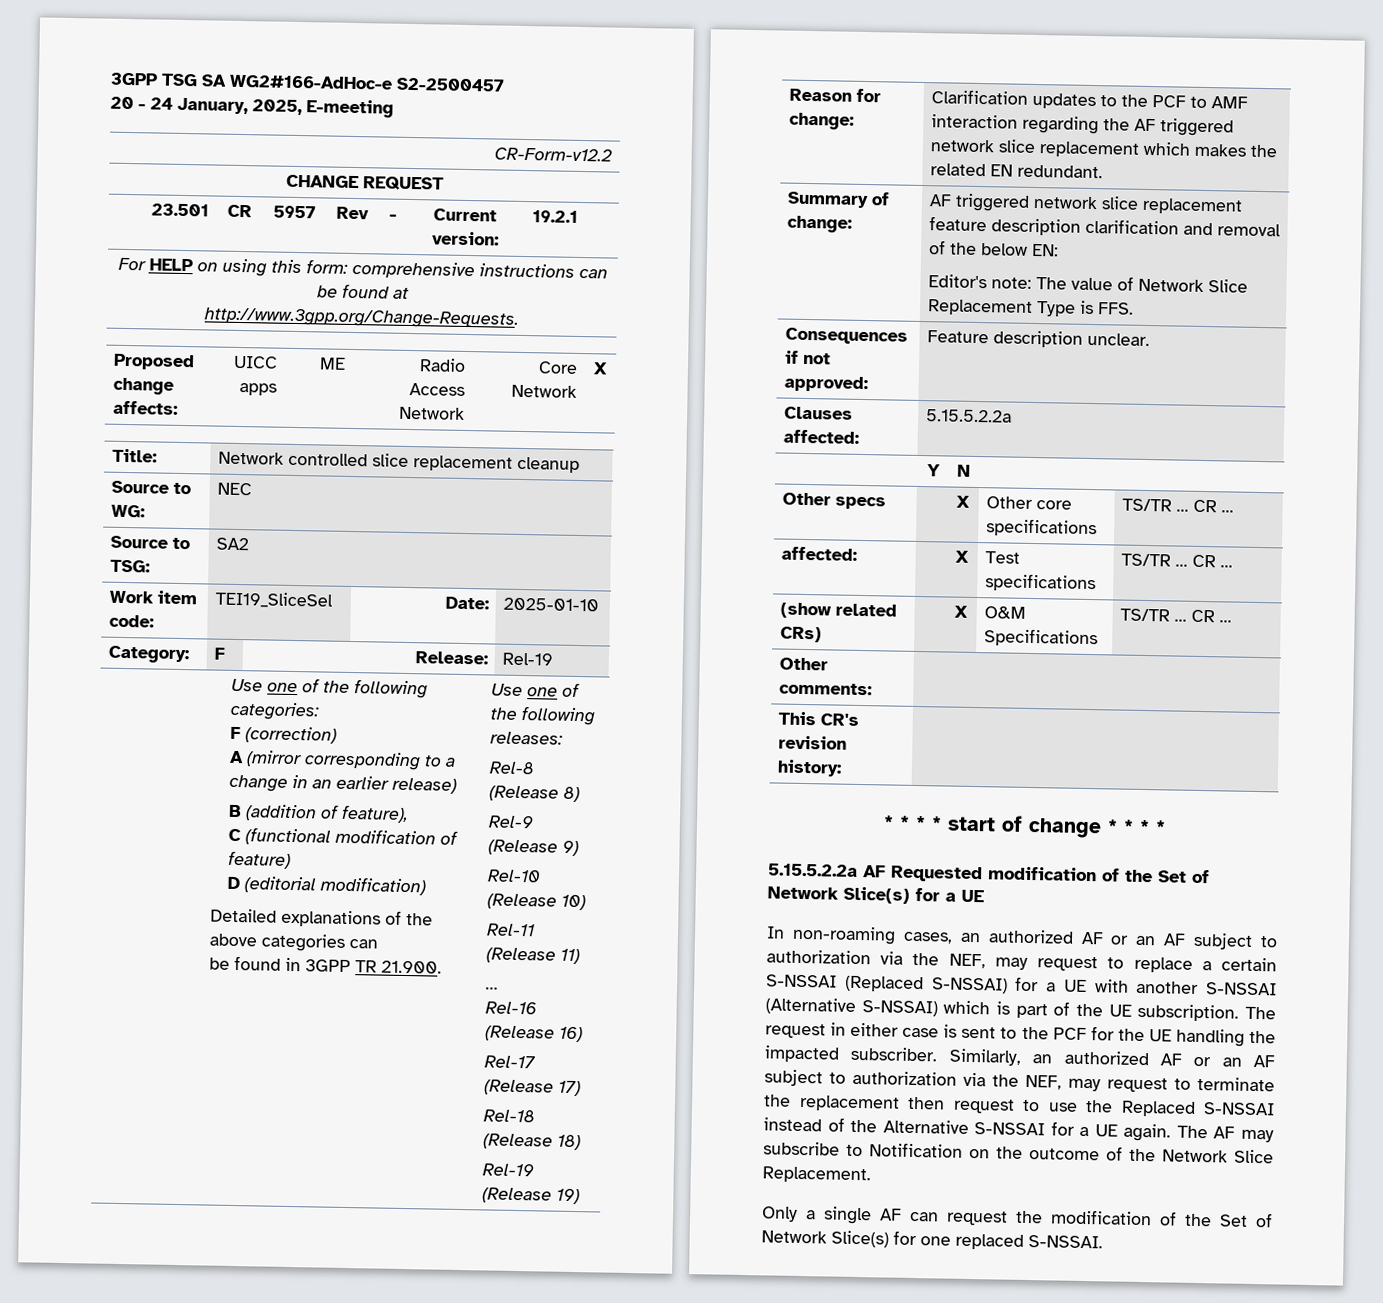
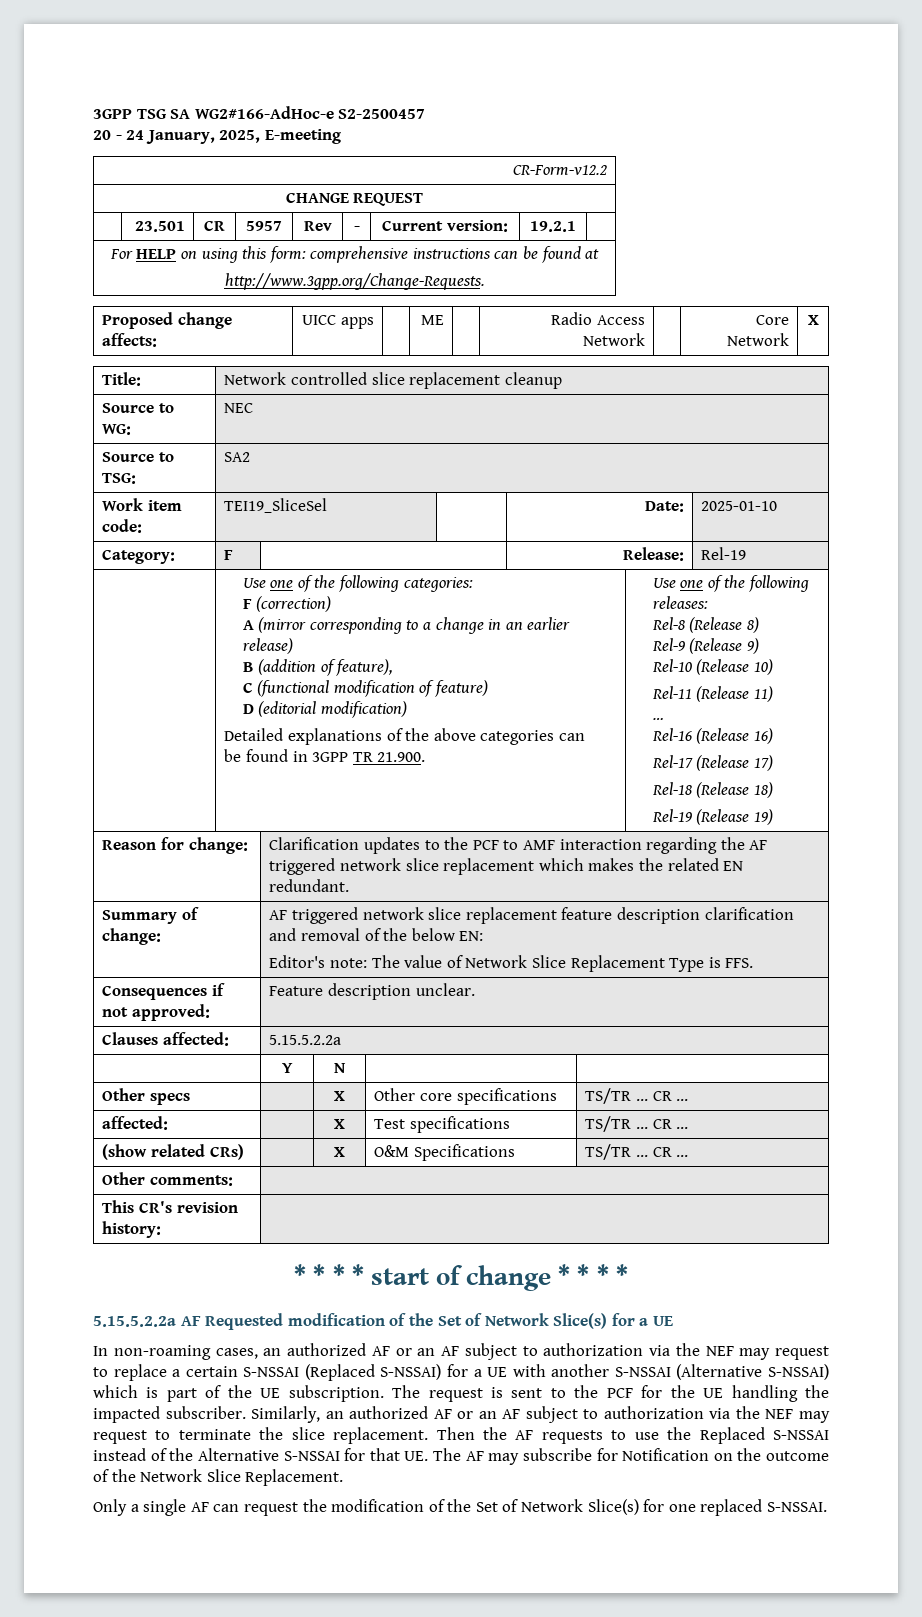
[948,953,986,969] NEF, -> [705,1346,734,1356] NEF
[830,1022,940,1038] in either case -> (483, 1395) none
[1025,1074,1062,1090] NEF, -> [765,1409,794,1419] NEF
[798,1094,1015,1114] replacement then request -> [291,1427,603,1444] slice replacement. Then the AF requests
[1079,1123,1172,1142] a UE again. -> [369,1448,429,1461] that UE.
[846,1144,863,1157] to -> [596,1448,618,1461] for

